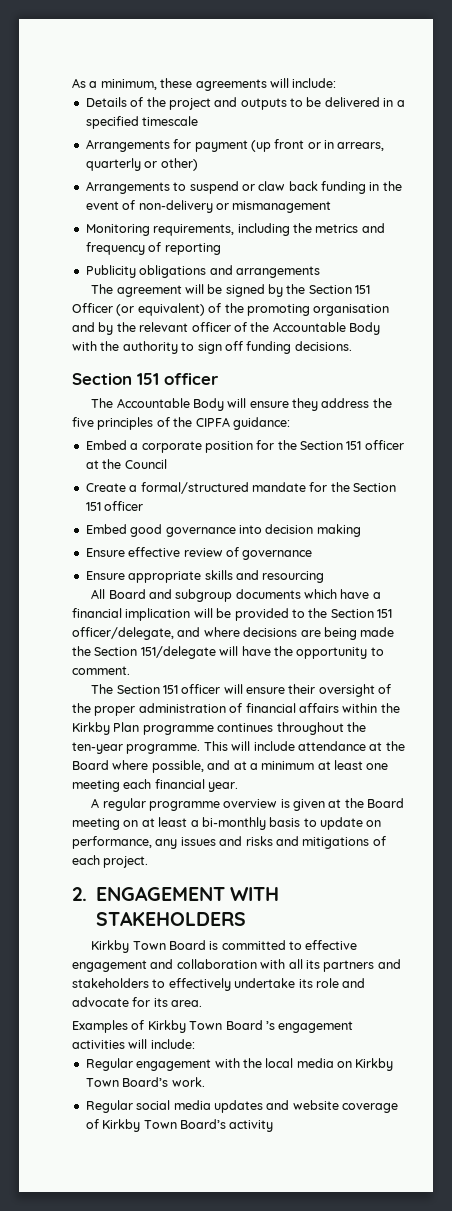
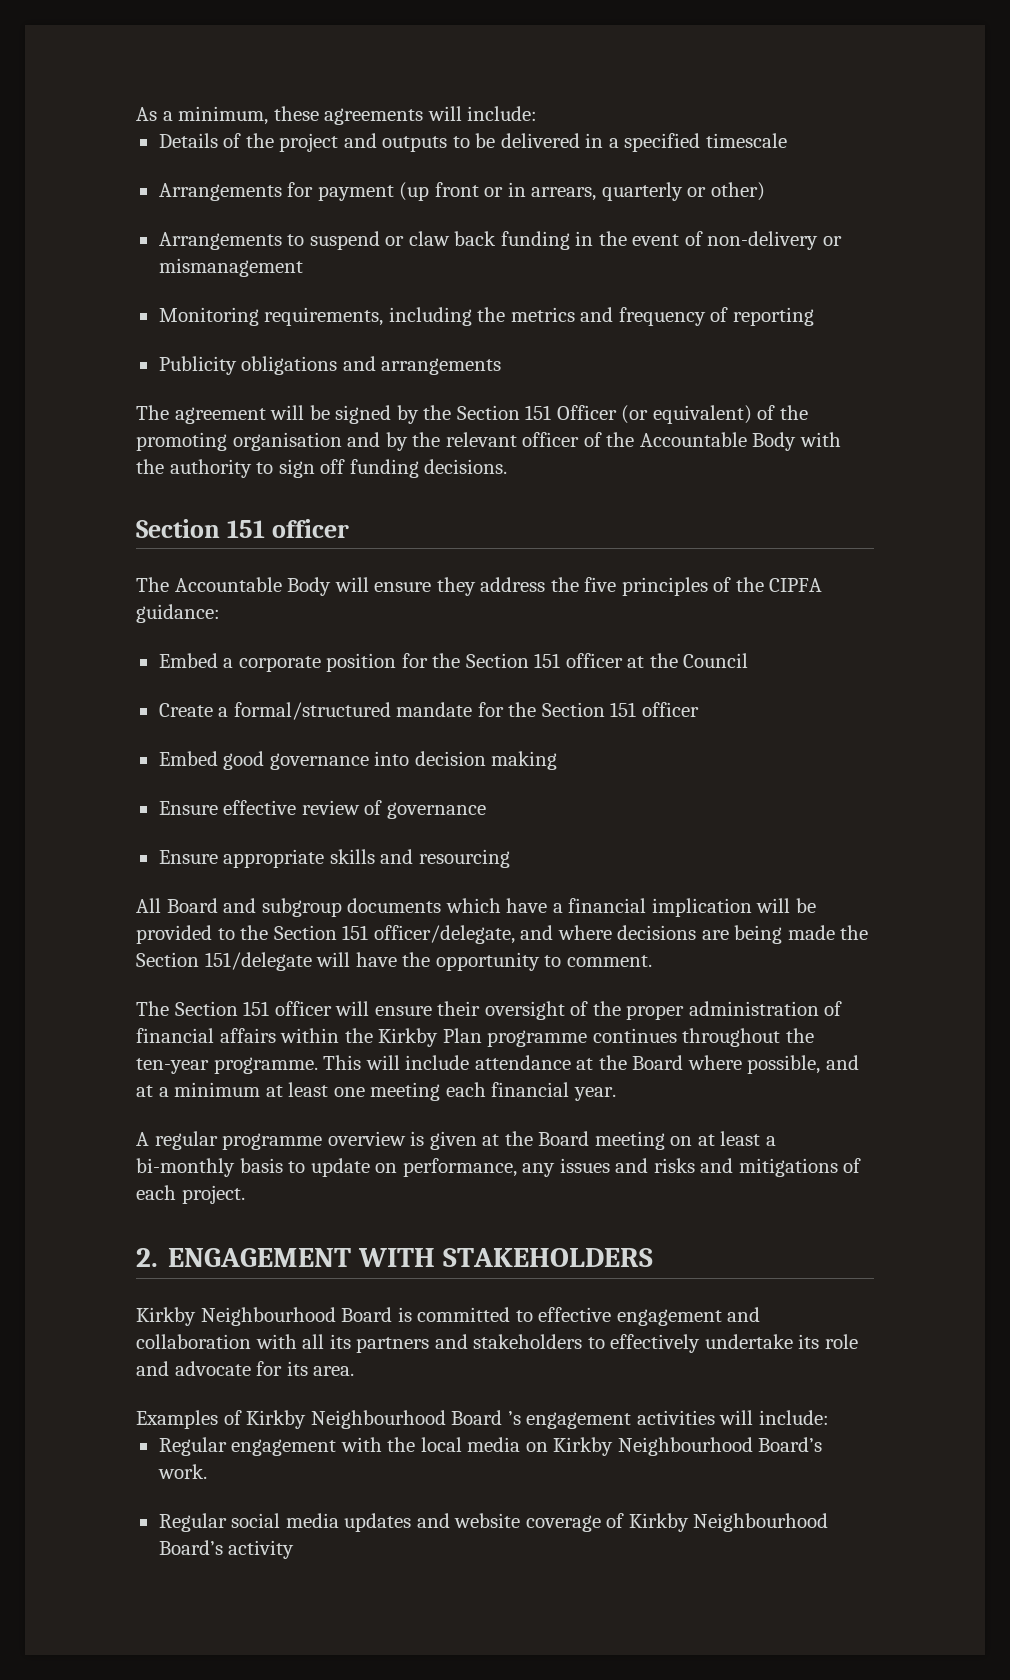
[132,941,166,950] Town -> [200,1307,336,1326] Neighbourhood
[189,1021,223,1030] Town -> [310,1410,446,1429] Neighbourhood
[85,1078,119,1087] Town -> [617,1437,753,1456] Neighbourhood
[143,1120,177,1129] Town -> [693,1513,829,1532] Neighbourhood

